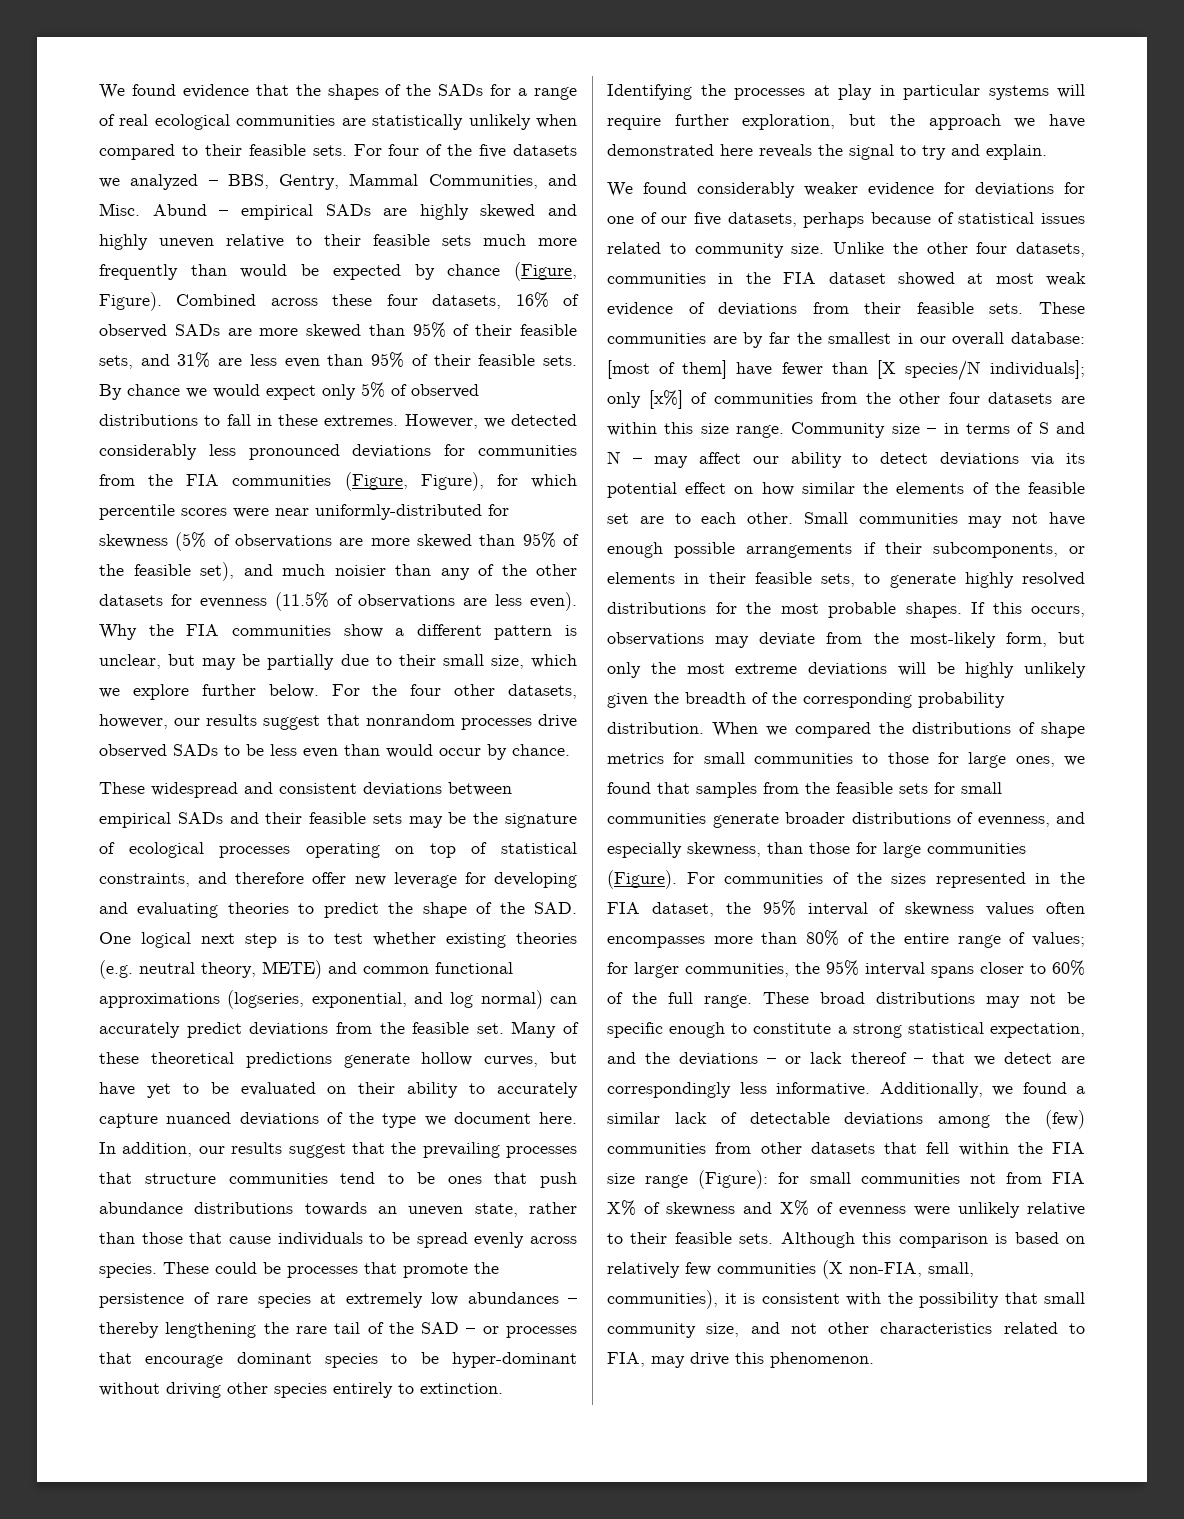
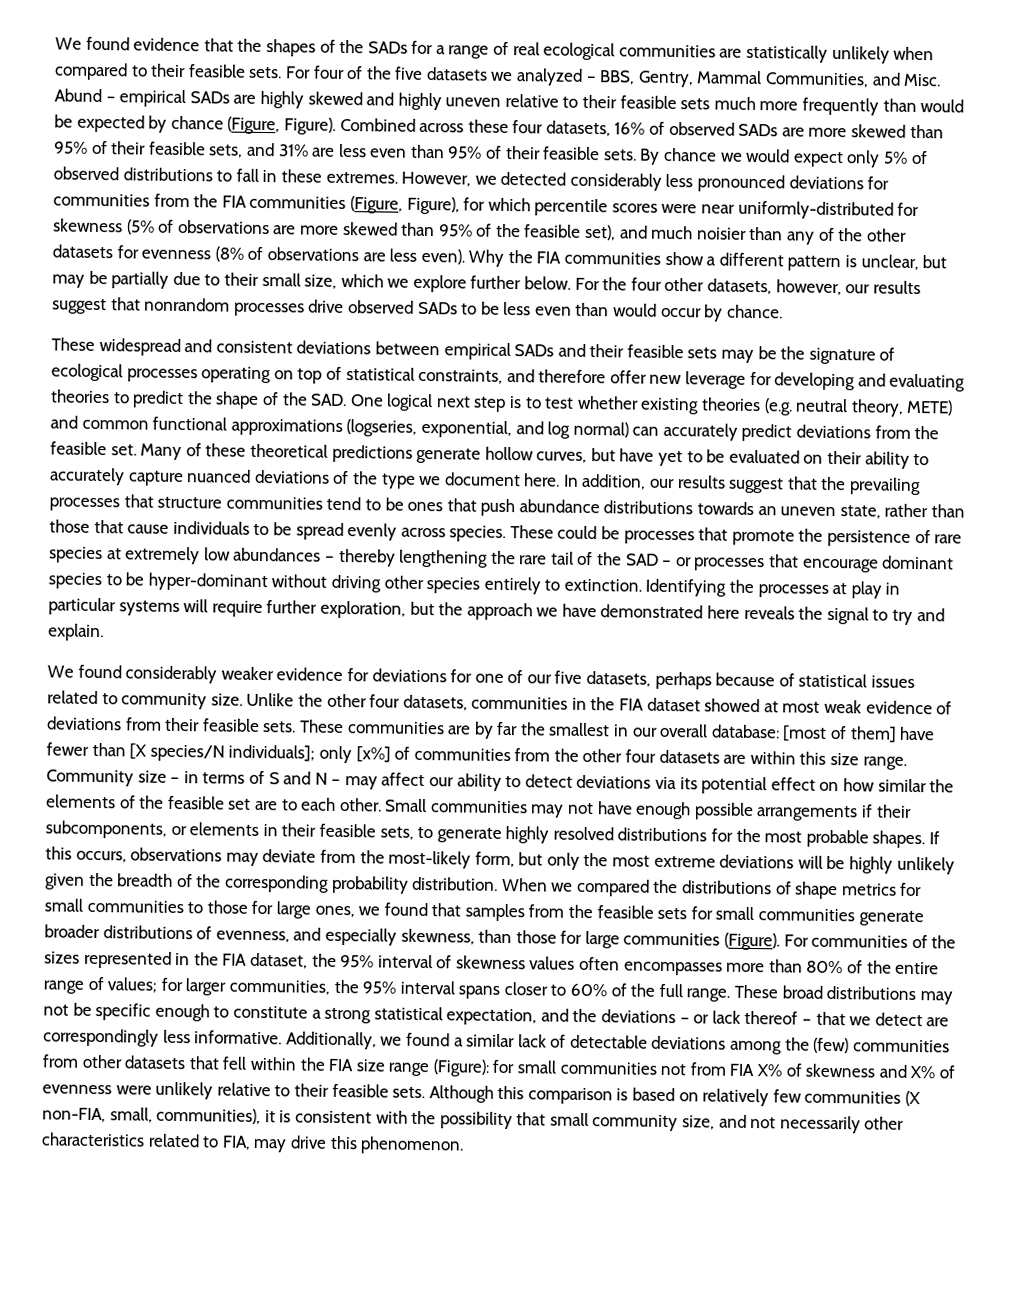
[274,592,329,611] (11.5% -> [214,246,244,262] (8%
(817, 1328) none -> [779,1115,861,1134] necessarily

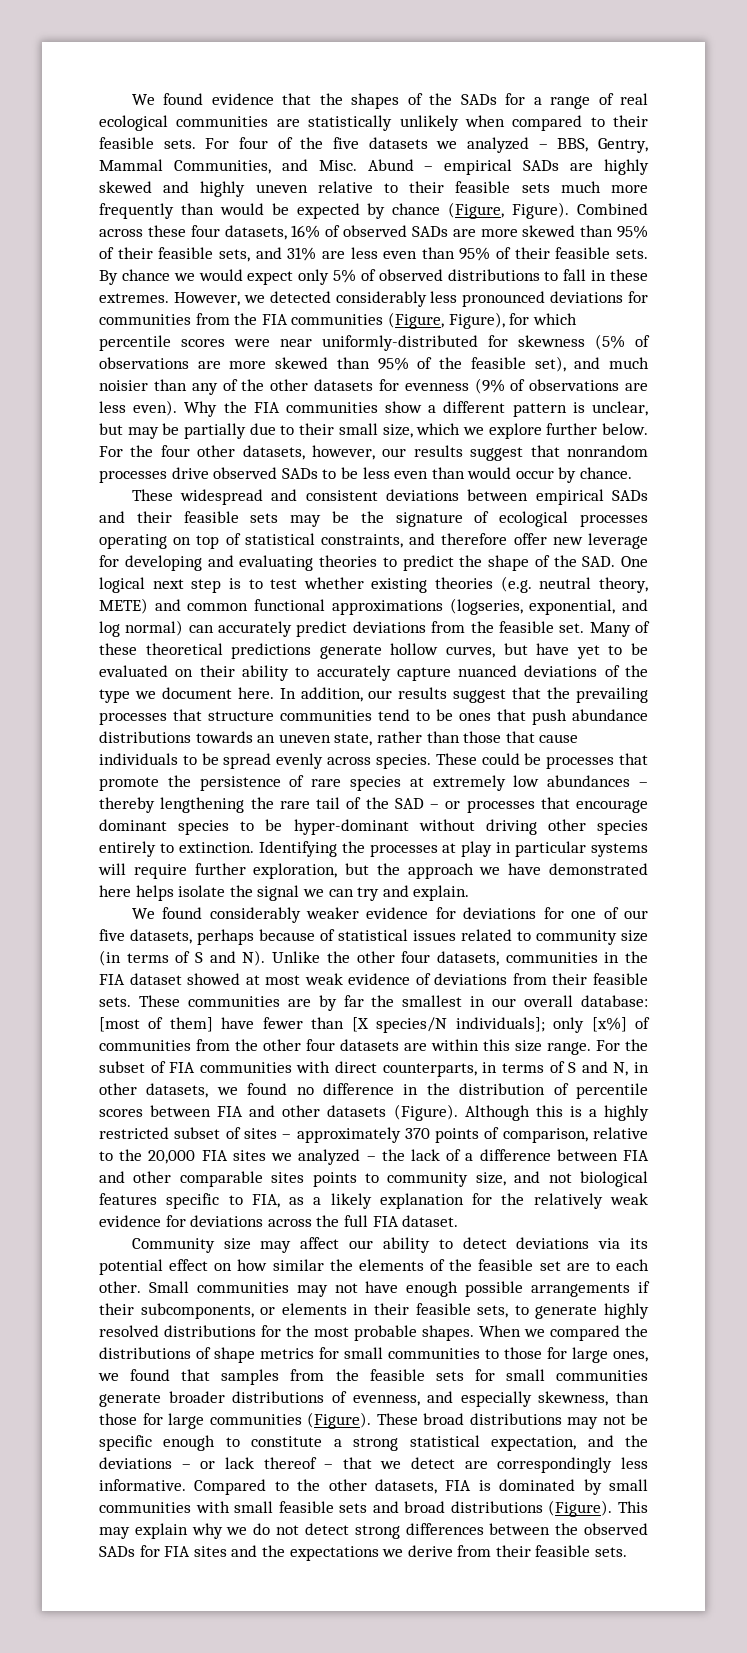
[214,246,244,262] (8% -> [474,378,505,394] (9%
[743,605,889,625] reveals the signal to -> [135,885,354,901] helps isolate the signal we can
[210,693,243,706] size. -> [621,930,648,942] [99,950,266,966] size (in terms of S and N).
[46,769,181,787] Community size – -> [596,1039,648,1051] [99,1061,477,1077] For the subset of FIA communities with direct counterparts,
[314,772,342,785] N – -> [613,1062,649,1076] [99,1083,648,1099] [99,1104,649,1121] [99,1127,648,1143] [99,1149,650,1165] [99,1171,648,1187] [99,1193,648,1209] [99,1215,459,1227] [131,1238,251,1253] N, in other datasets, we found no difference in the distribution of percentile scores between FIA and other datasets (Figure). Although this is a highly restricted subset of sites – approximately 370 points of comparison, relative to the 20,000 FIA sites we analyzed – the lack of a difference between FIA and other comparable sites points to community size, and not biological features specific to FIA, as a likely explanation for the relatively weak evidence for deviations across the full FIA dataset. // Community size
[929,831,941,845] [45,846,955,875] [45,872,499,894] If this occurs, observations may deviate from the most-likely form, but only the most extreme deviations will be highly unlikely given the breadth of the corresponding probability distribution. -> (474, 1333) none
[783,934,957,949] [44,950,940,976] [43,976,731,1002] For communities of the sizes represented in the FIA dataset, the 95% interval of skewness values often encompasses more than 80% of the entire range of values; for larger communities, the 95% interval spans closer to 60% of the full range. -> (371, 1420) none
[285,1031,950,1055] [42,1054,955,1079] [42,1081,922,1107] [42,1107,905,1134] [41,1132,465,1155] Additionally, we found a similar lack of detectable deviations among the (few) communities from other datasets that fell within the FIA size range (Figure): for small communities not from FIA X% of skewness and X% of evenness were unlikely relative to their feasible sets. Although this comparison is based on relatively few communities (X non-FIA, small, communities), it is consistent with the possibility that small community size, and not necessarily other characteristics related to FIA, may drive this phenomenon. -> [194,1479,648,1495] [99,1500,648,1517] [99,1523,648,1539] [99,1545,628,1561] Compared to the other datasets, FIA is dominated by small communities with small feasible sets and broad distributions (Figure). This may explain why we do not detect strong differences between the observed SADs for FIA sites and the expectations we derive from their feasible sets.

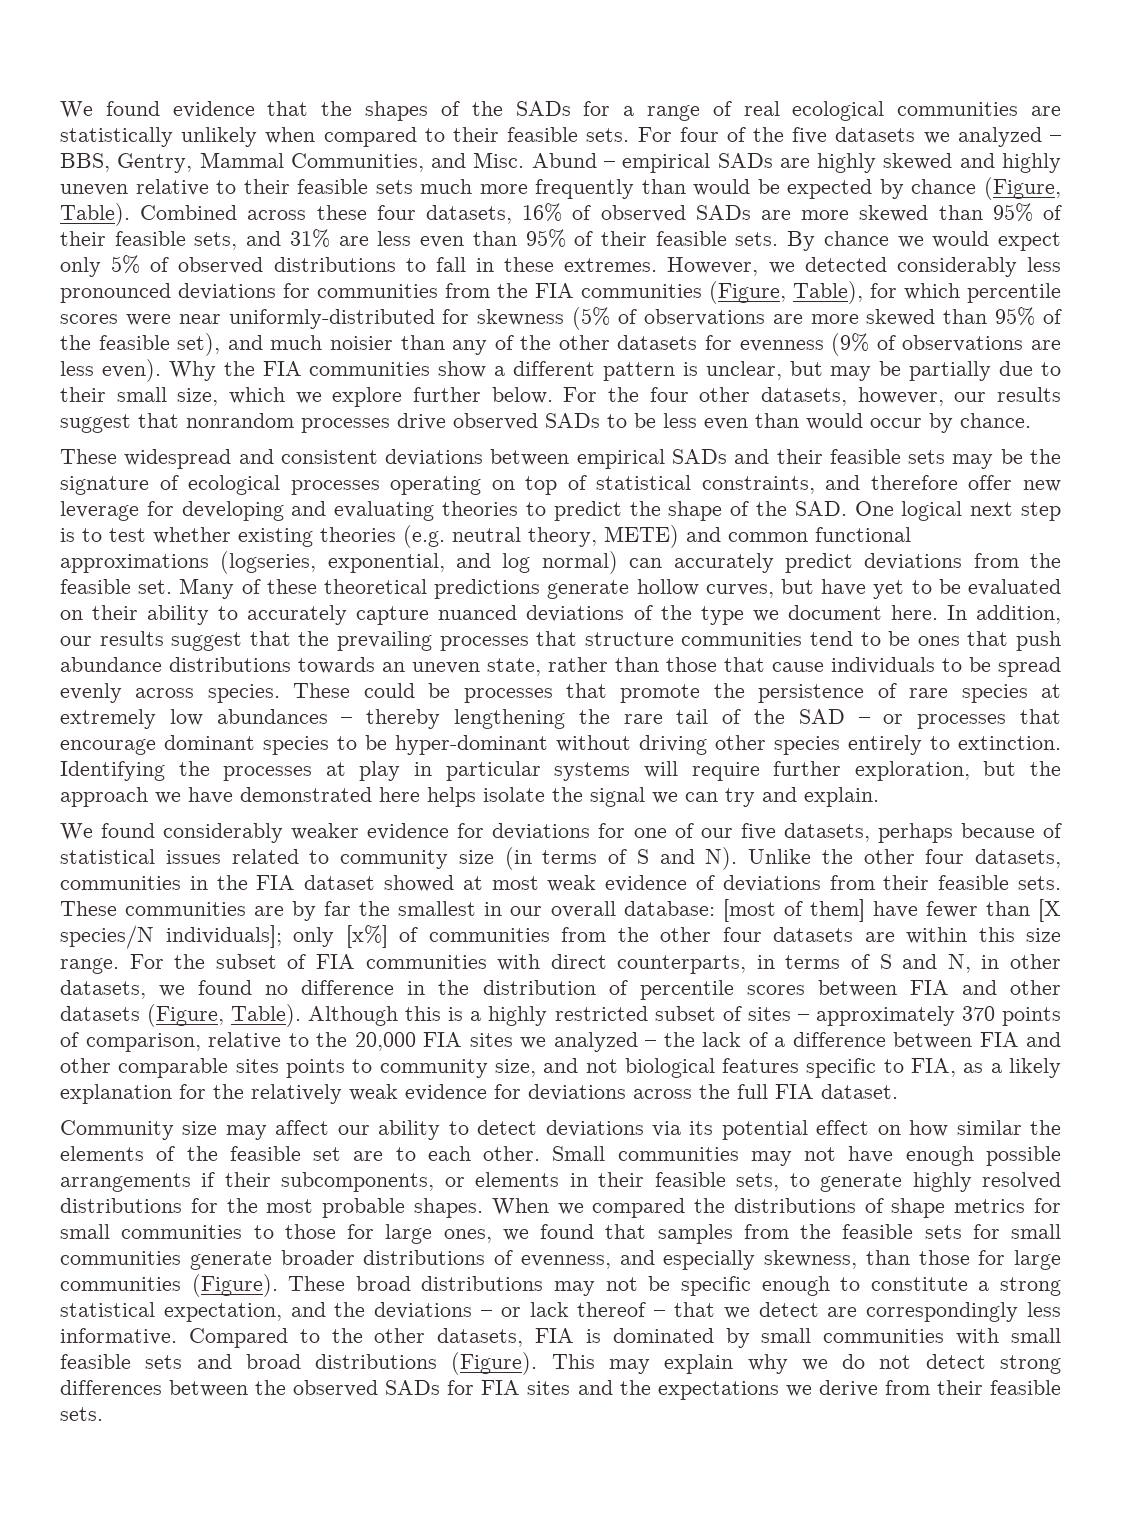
[512,202,570,219] Figure). -> [60,203,130,226] Table).
[448,312,505,329] Figure), -> [793,281,863,304] Table),
[393,1104,458,1121] (Figure). -> [147,1004,302,1027] (Figure, Table).

